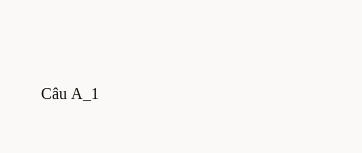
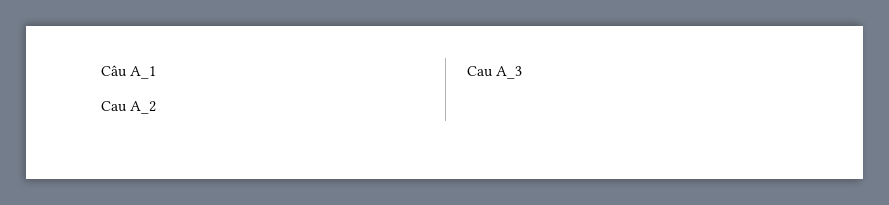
(101, 95) none -> [101,101,157,114] [467,66,523,79] // Cau A_2 // Cau A_3

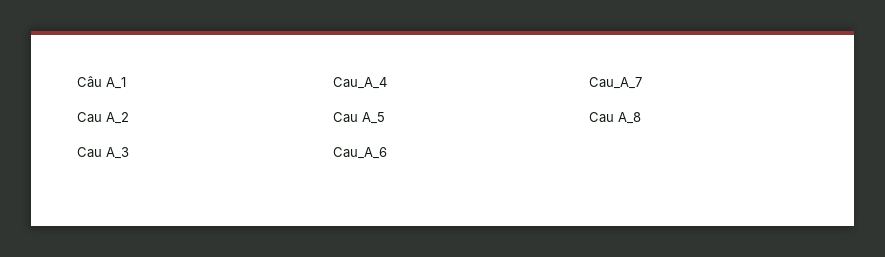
(523, 72) none -> [333,77,387,89] [333,112,385,124] [333,147,387,159] [589,77,642,89] [589,112,641,124] // Cau_A_4 // Cau A_5 // Cau_A_6 // Cau_A_7 // Cau A_8

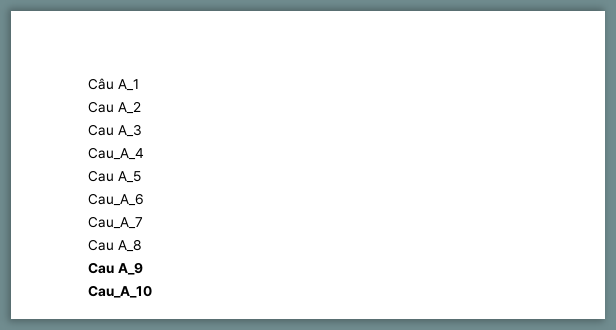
(641, 118) none -> [88,262,143,275] [88,285,152,298] // Cau A_9 // Cau_A_10

